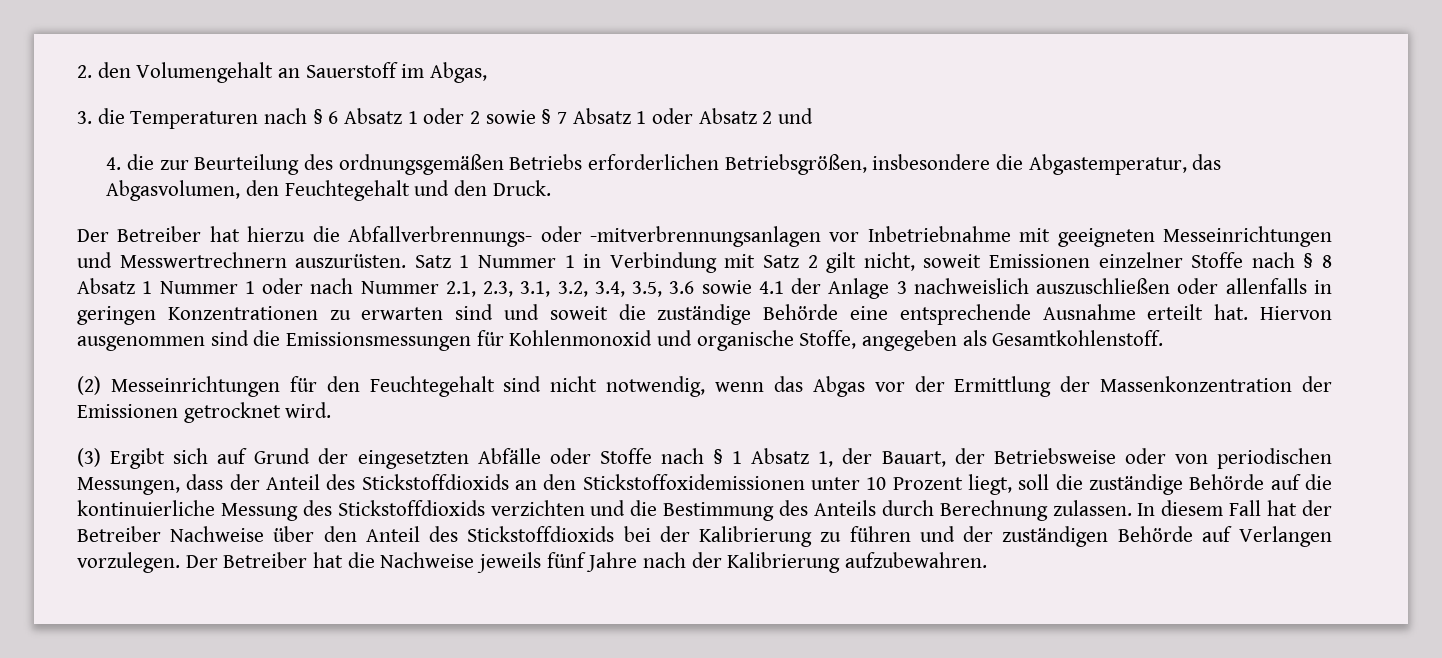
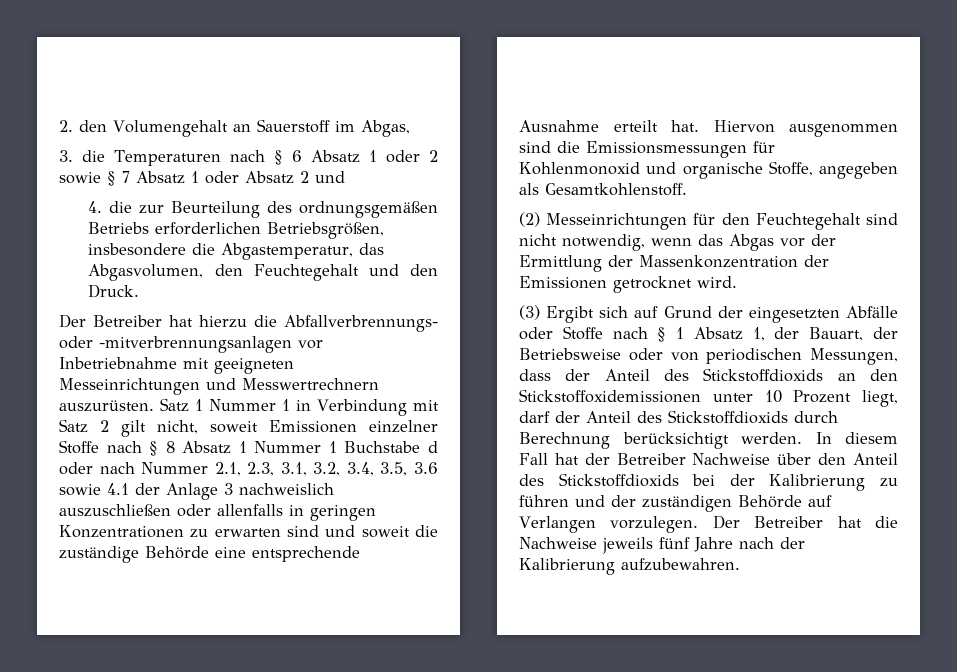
(255, 287) none -> [344,441,438,453] Buchstabe d
[1018,474,1332,495] [77,500,1132,521] soll die zuständige Behörde auf die kontinuierliche Messung des Stickstoffdioxids verzichten und die Bestimmung des Anteils durch Berechnung zulassen. -> [519,410,838,424] [519,432,802,449] darf der Anteil des Stickstoffdioxids durch Berechnung berücksichtigt werden.

